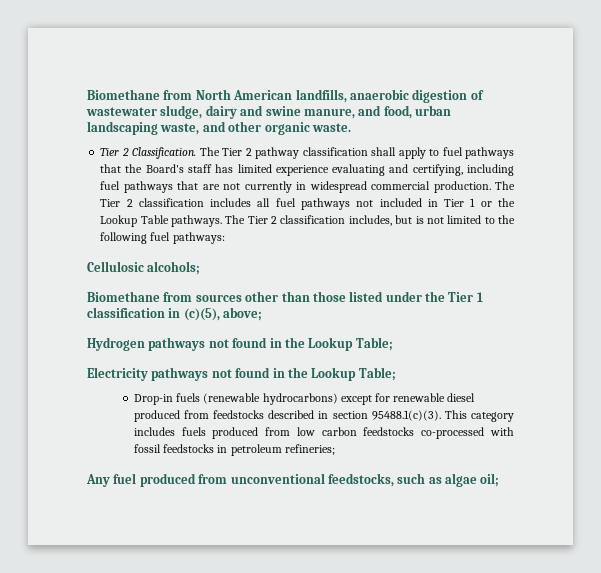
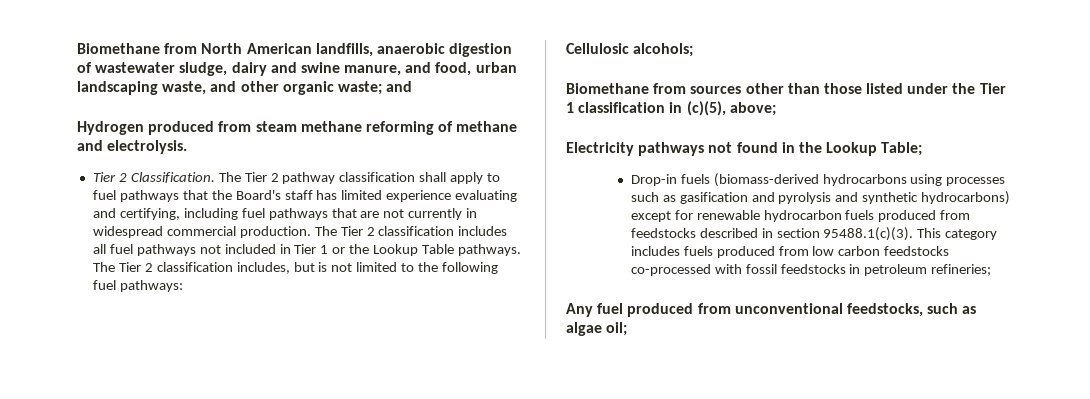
[311,123,351,132] waste. -> [337,81,413,95] [77,121,518,135] [77,140,188,154] waste; and // Hydrogen produced from steam methane reforming of methane and electrolysis.
[87,337,393,351] // Hydrogen pathways not found in the Lookup Table; -> (776, 109) none
[203,393,261,404] (renewable -> [713,173,1006,187] [630,192,919,204] (biomass-derived hydrocarbons using processes such as gasification and pyrolysis and synthetic
[447,393,476,402] diesel -> [763,210,875,222] hydrocarbon fuels

